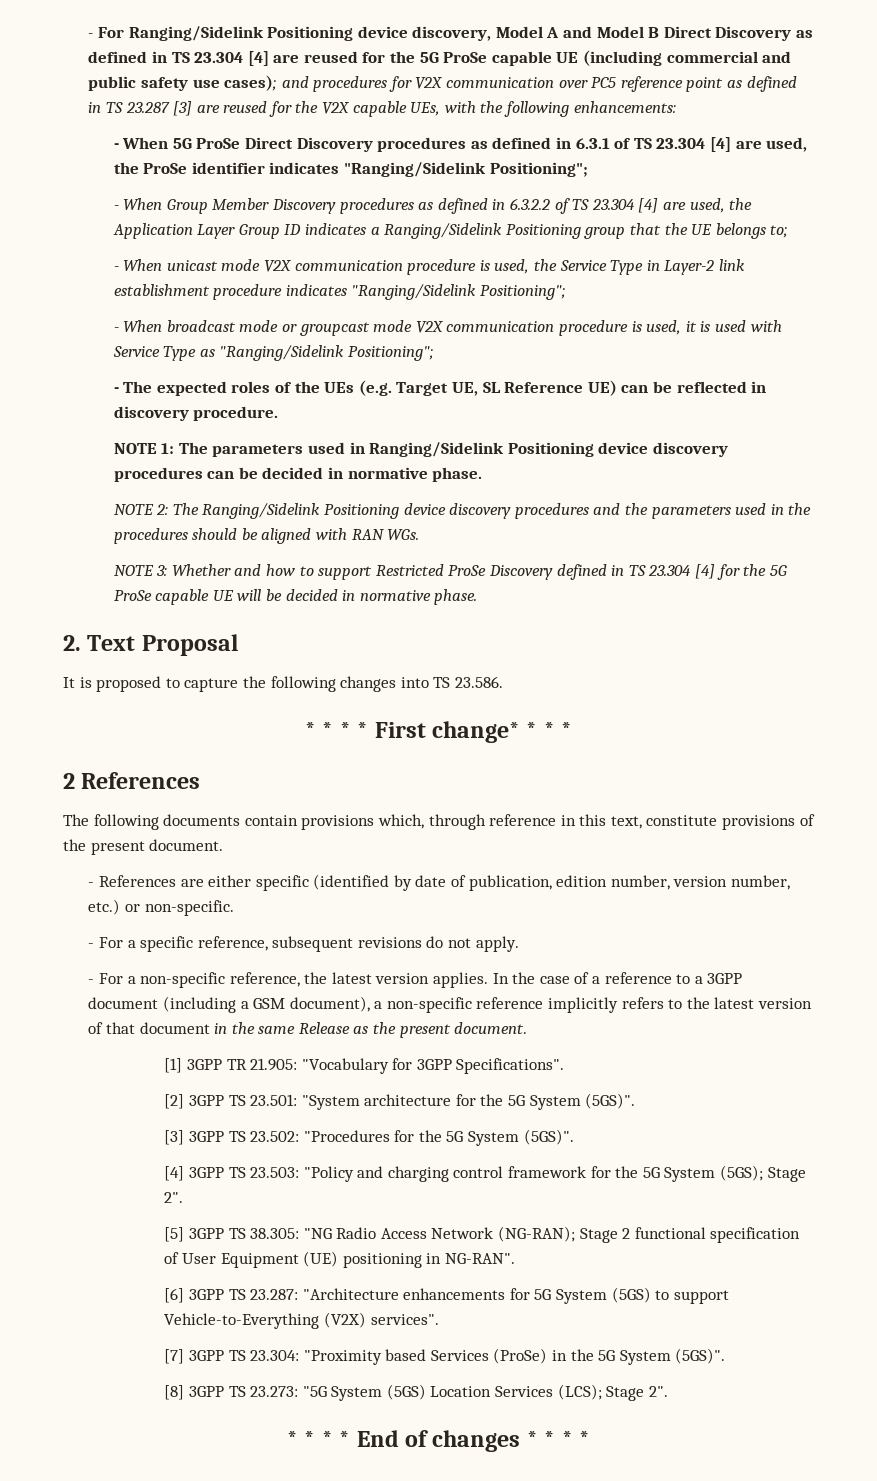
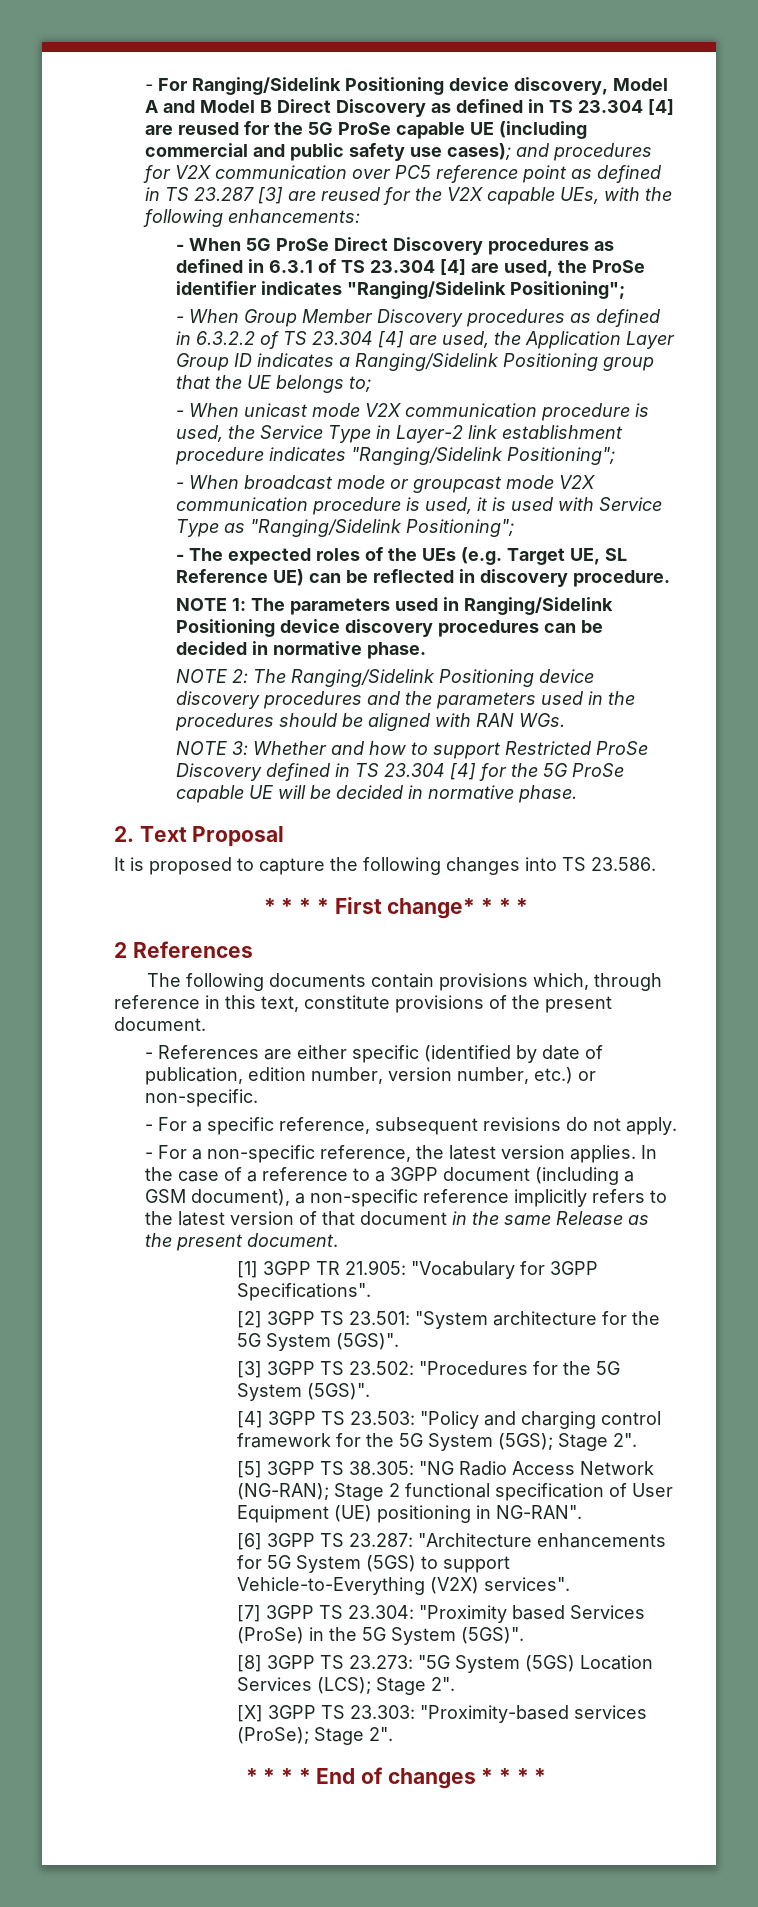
(668, 1391) none -> [237,1705,648,1723] [237,1727,394,1745] // [X] 3GPP TS 23.303: "Proximity-based services (ProSe); Stage 2".

